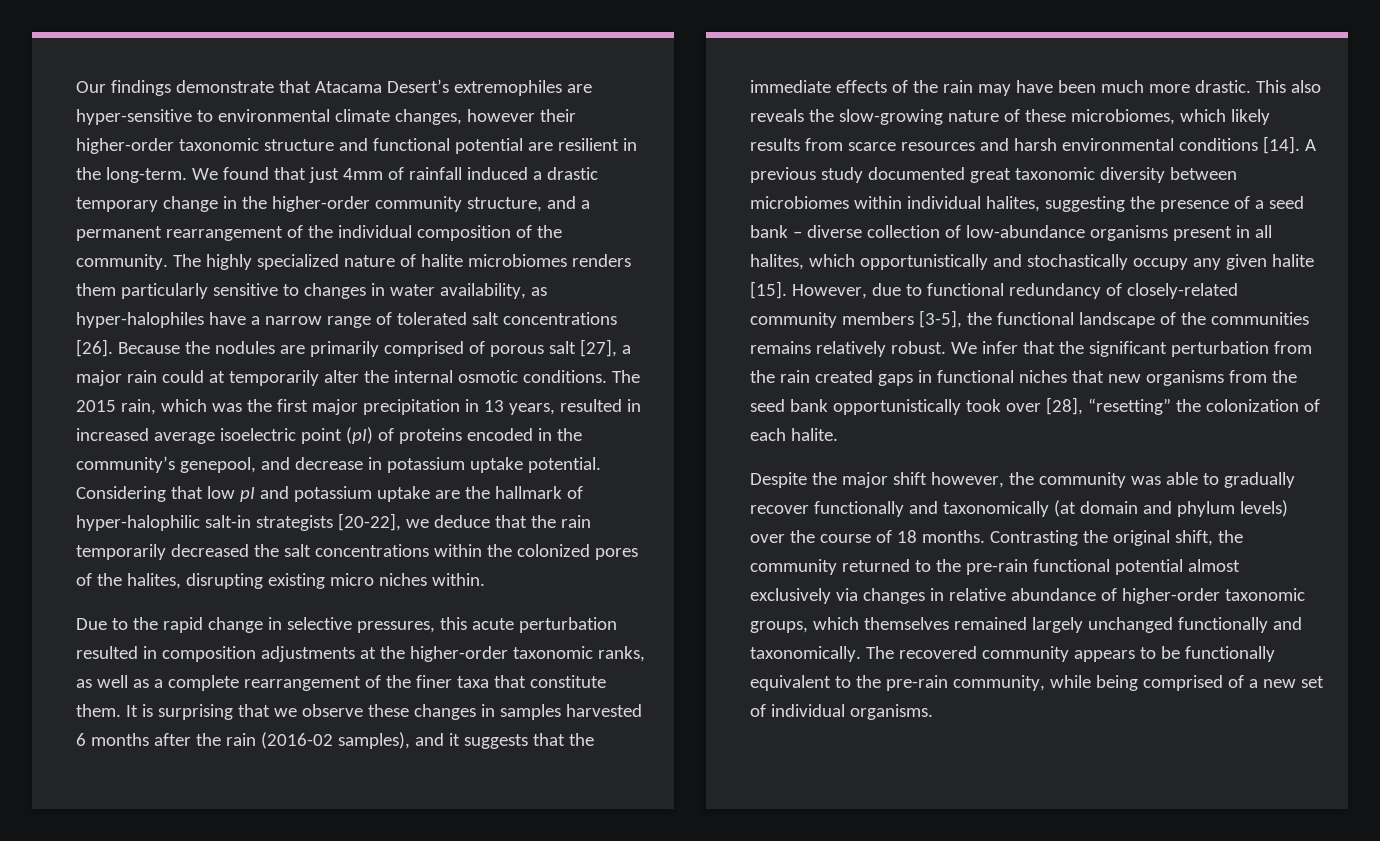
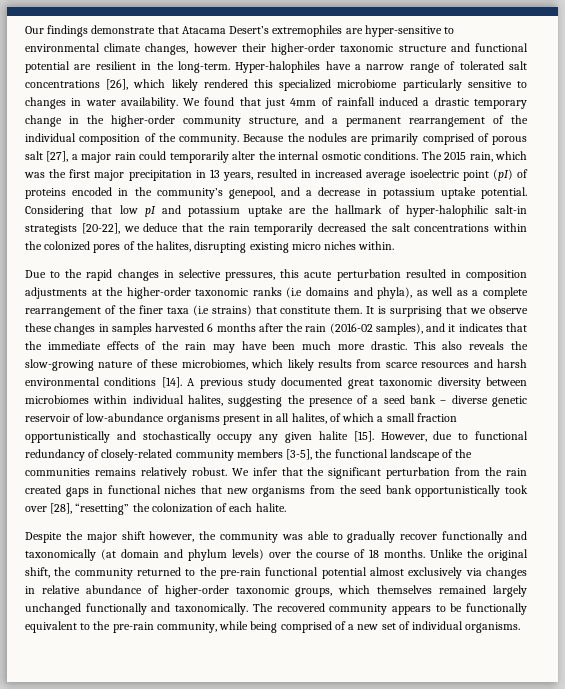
(187, 175) none -> [235,61,527,73] [25,79,527,91] [25,97,178,109] Hyper-halophiles have a narrow range of tolerated salt concentrations [26], which likely rendered this specialized microbiome particularly sensitive to changes in water availability.
[172,254,631,270] [76,283,547,299] [76,312,617,328] [76,339,113,357] The highly specialized nature of halite microbiomes renders them particularly sensitive to changes in water availability, as hyper-halophiles have a narrow range of tolerated salt concentrations [26]. -> (239, 139) none
[208,371,225,383] at -> (167, 155) none
(290, 463) none -> [306,190,313,196] a
[207,617,263,633] change -> [117,269,159,281] changes
[597,646,645,662] ranks, -> [252,287,413,299] ranks (i.e domains and phyla),
(489, 682) none -> [192,305,252,316] (i.e strains)
[463,734,528,749] suggests -> [458,323,503,332] indicates
[866,225,940,238] collection -> [492,396,528,407] [25,414,70,422] genetic reservoir
[808,254,855,267] which -> [329,413,457,422] of which a small fraction
[989,530,1078,546] Contrasting -> [430,549,464,558] Unlike

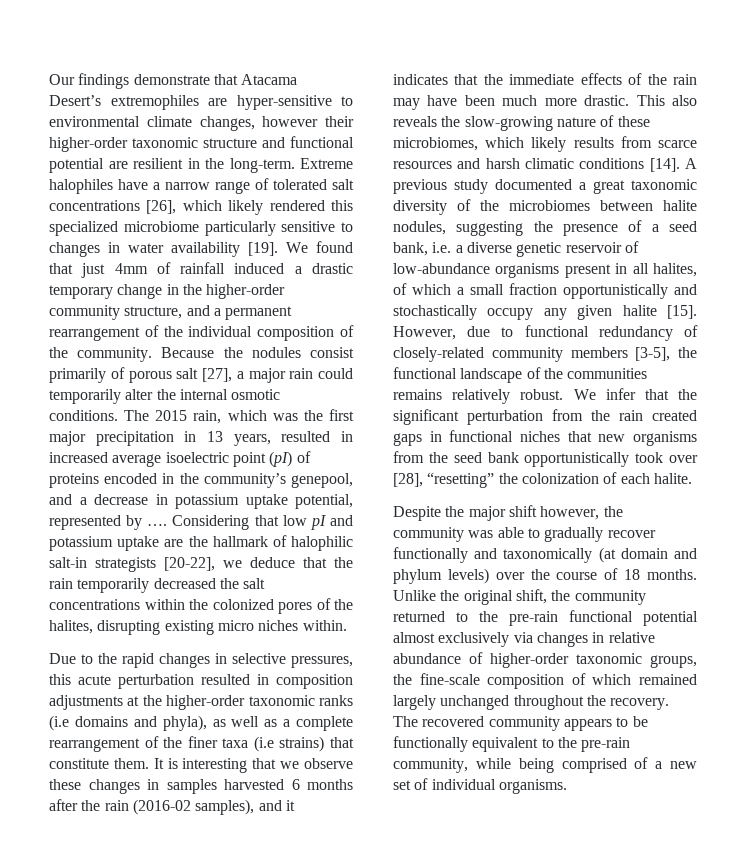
[235,61,321,73] Hyper-halophiles -> [300,158,353,169] [49,179,113,194] Extreme halophiles
[120,97,178,109] availability. -> [171,242,278,257] availability [19].
[351,133,474,145] are primarily comprised -> [309,347,354,358] [49,368,106,383] consist primarily
[481,187,528,199] potential. -> [295,494,353,509] [49,515,168,530] potential, represented by ….
[405,205,488,217] hyper-halophilic -> [290,536,353,551] halophilic
[390,306,443,317] surprising -> [182,758,248,773] interesting
[25,377,100,386] environmental -> [525,158,574,169] climatic
(343, 381) none -> [579,182,586,190] a
[485,377,527,386] [25,395,223,406] between microbiomes within individual halites, -> [457,199,697,211] [393,221,446,235] of the microbiomes between halite nodules,
[410,395,447,404] bank – -> [393,242,463,256] bank, i.e. a
[338,585,527,597] [25,603,249,615] which themselves remained largely unchanged functionally and taxonomically. -> [393,673,697,689] [393,695,670,710] the fine-scale composition of which remained largely unchanged throughout the recovery.

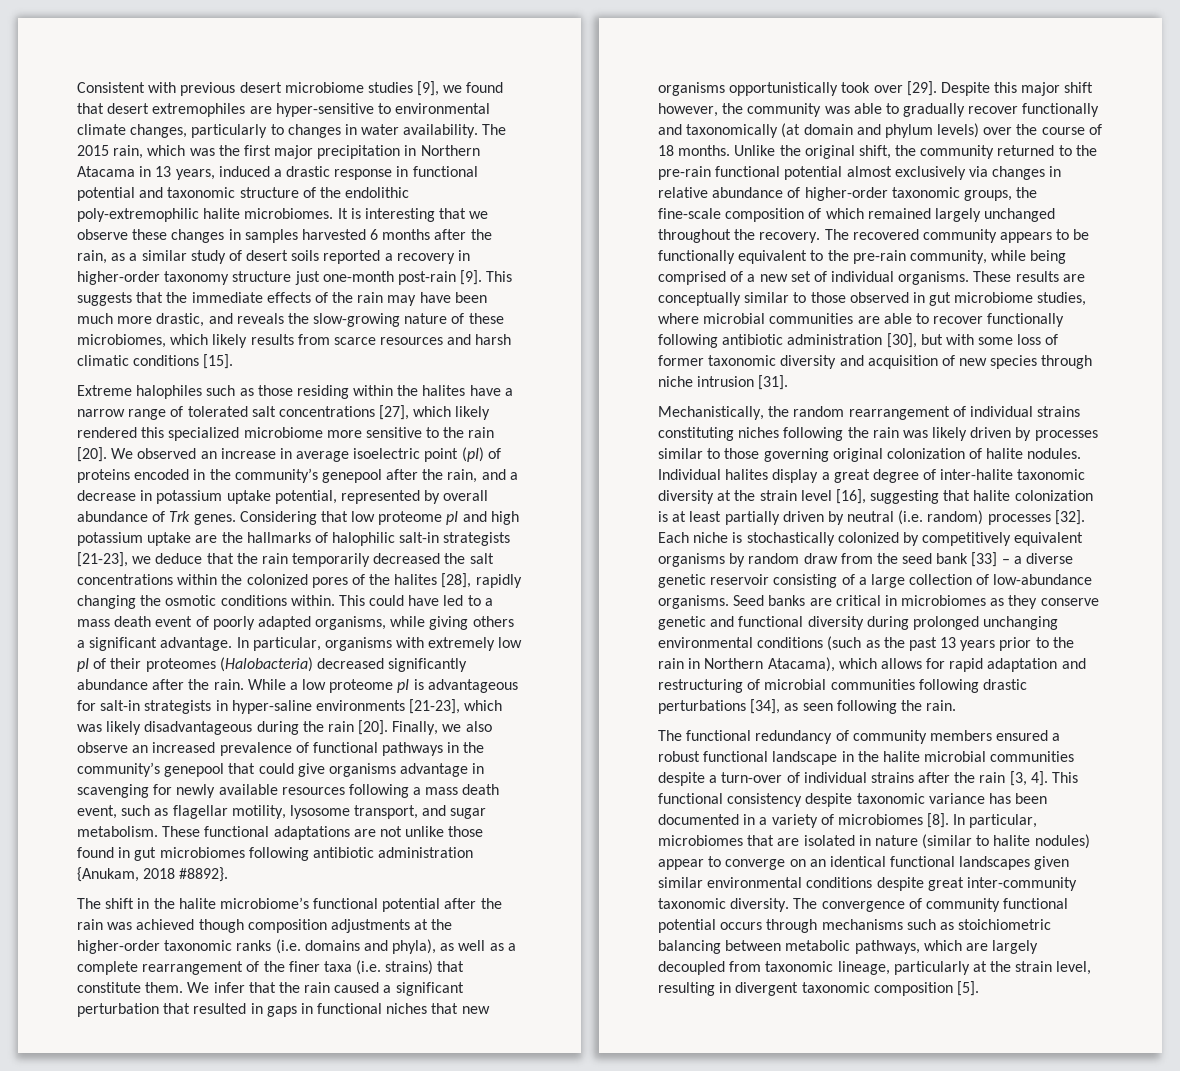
[49,73,298,89] [49,95,101,106] Our findings demonstrate that Atacama Desert’s -> [77,81,504,96] [77,103,150,114] Consistent with previous desert microbiome studies [9], we found that desert
[262,116,354,127] [49,136,354,152] [49,158,353,173] [49,178,354,194] [49,200,353,215] [49,221,353,236] [49,241,353,257] [49,262,353,278] [49,284,286,299] [49,305,293,320] [49,325,355,341] [49,347,354,362] [49,367,353,383] [49,389,281,404] [49,410,118,421] however their higher-order taxonomic structure and functional potential are resilient in the long-term. Extreme halophiles have a narrow range of tolerated salt concentrations [26], which likely rendered this specialized microbiome particularly sensitive to changes in water availability [19]. We found that just 4mm of rainfall induced a drastic temporary change in the higher-order community structure, and a permanent rearrangement of the individual composition of the community. Because the nodules consist primarily of porous salt [27], a major rain could temporarily alter the internal osmotic conditions. -> [191,124,479,138] particularly to changes in water availability.
[206,431,353,446] [49,451,311,467] [49,473,354,488] [49,494,353,509] [49,515,353,530] [49,535,353,551] [49,557,353,572] [49,578,266,593] [49,598,353,614] [49,620,347,635] [49,653,353,668] [49,674,353,689] [49,695,354,710] [49,715,353,731] [49,736,354,752] [49,758,149,769] 13 years, resulted in increased average isoelectric point (pI) of proteins encoded in the community’s genepool, and a decrease in potassium uptake potential, represented by …. Considering that low pI and potassium uptake are the hallmark of halophilic salt-in strategists [20-22], we deduce that the rain temporarily decreased the salt concentrations within the colonized pores of the halites, disrupting existing micro niches within. // Due to the rapid changes in selective pressures, this acute perturbation resulted in composition adjustments at the higher-order taxonomic ranks (i.e domains and phyla), as well as a complete rearrangement of the finer taxa (i.e strains) that constitute them. -> [420,145,480,156] [77,166,478,180] [77,187,410,201] [77,208,334,222] Northern Atacama in 13 years, induced a drastic response in functional potential and taxonomic structure of the endolithic poly-extremophilic halite microbiomes.
[104,799,295,815] [393,74,448,85] rain (2016-02 samples), and it indicates -> [77,250,471,264] [77,270,513,285] [77,292,132,306] rain, as a similar study of desert soils reported a recovery in higher-order taxonomy structure just one-month post-rain [9]. This suggests
[584,95,697,106] drastic. This also -> [156,313,233,327] drastic, and
[649,158,697,172] [393,179,697,194] [393,199,697,215] [393,220,697,236] [393,241,639,257] [393,263,697,278] [393,283,697,299] [393,305,697,320] [393,325,698,341] [393,347,697,362] [393,367,648,383] [393,388,697,404] [393,409,697,425] [14]. A previous study documented a great taxonomic diversity of the microbiomes between halite nodules, suggesting the presence of a seed bank, i.e. a diverse genetic reservoir of low-abundance organisms present in all halites, of which a small fraction opportunistically and stochastically occupy any given halite [15]. However, due to functional redundancy of closely-related community members [3-5], the functional landscape of the communities remains relatively robust. We infer that the significant perturbation from the rain created -> [203,354,234,369] [77,385,513,399] [77,405,491,420] [77,427,495,441] [77,447,501,462] [77,468,518,483] [77,490,489,504] [77,511,519,525] [77,532,511,546] [77,552,494,567] [77,573,522,588] [77,595,493,609] [77,616,514,630] [77,637,523,651] [77,657,468,672] [77,679,518,693] [77,699,503,714] [77,720,492,735] [77,742,485,756] [77,762,485,777] [77,784,500,798] [77,805,487,819] [77,826,484,840] [77,847,474,861] [77,867,229,882] [77,897,502,912] [77,919,453,933] [77,939,516,954] [77,960,465,975] [77,982,464,996] [77,1003,263,1017] [15]. // Extreme halophiles such as those residing within the halites have a narrow range of tolerated salt concentrations [27], which likely rendered this specialized microbiome more sensitive to the rain [20]. We observed an increase in average isoelectric point (pI) of proteins encoded in the community’s genepool after the rain, and a decrease in potassium uptake potential, represented by overall abundance of Trk genes. Considering that low proteome pI and high potassium uptake are the hallmarks of halophilic salt-in strategists [21-23], we deduce that the rain temporarily decreased the salt concentrations within the colonized pores of the halites [28], rapidly changing the osmotic conditions within. This could have led to a mass death event of poorly adapted organisms, while giving others a significant advantage. In particular, organisms with extremely low pI of their proteomes (Halobacteria) decreased significantly abundance after the rain. While a low proteome pI is advantageous for salt-in strategists in hyper-saline environments [21-23], which was likely disadvantageous during the rain [20]. Finally, we also observe an increased prevalence of functional pathways in the community’s genepool that could give organisms advantage in scavenging for newly available resources following a mass death event, such as flagellar motility, lysosome transport, and sugar metabolism. These functional adaptations are not unlike those found in gut microbiomes following antibiotic administration {Anukam, 2018 #8892}. // The shift in the halite microbiome’s functional potential after the rain was achieved though composition adjustments at the higher-order taxonomic ranks (i.e. domains and phyla), as well as a complete rearrangement of the finer taxa (i.e. strains) that constitute them. We infer that the rain caused a significant perturbation that resulted in
[393,451,698,467] [393,472,692,488] [393,506,465,521] from the seed bank opportunistically took over [28], “resetting” the colonization of each halite. // Despite the -> [729,81,1018,96] opportunistically took over [29]. Despite this
(567, 786) none -> [973,271,1085,282] [658,292,1087,306] [658,313,1065,327] [658,333,1059,348] [658,355,1093,369] [658,375,789,390] [658,406,1081,420] [658,427,1098,441] [658,448,1082,462] [658,469,1086,483] [658,489,1093,504] [658,510,1085,525] [658,532,1084,546] [658,552,1074,567] [658,574,1093,588] [658,595,1099,609] [658,616,1059,630] [658,636,1074,651] [658,657,1086,672] [658,679,1027,693] [658,699,957,714] [658,730,1061,744] [658,751,1075,765] [658,771,1079,786] [658,793,1048,807] [658,813,1038,828] [658,834,1090,849] [658,856,1070,870] [658,877,1077,891] [658,898,1069,912] [658,919,1052,933] [658,940,1039,954] [658,961,1092,975] [658,981,979,996] These results are conceptually similar to those observed in gut microbiome studies, where microbial communities are able to recover functionally following antibiotic administration [30], but with some loss of former taxonomic diversity and acquisition of new species through niche intrusion [31]. // Mechanistically, the random rearrangement of individual strains constituting niches following the rain was likely driven by processes similar to those governing original colonization of halite nodules. Individual halites display a great degree of inter-halite taxonomic diversity at the strain level [16], suggesting that halite colonization is at least partially driven by neutral (i.e. random) processes [32]. Each niche is stochastically colonized by competitively equivalent organisms by random draw from the seed bank [33] – a diverse genetic reservoir consisting of a large collection of low-abundance organisms. Seed banks are critical in microbiomes as they conserve genetic and functional diversity during prolonged unchanging environmental conditions (such as the past 13 years prior to the rain in Northern Atacama), which allows for rapid adaptation and restructuring of microbial communities following drastic perturbations [34], as seen following the rain. // The functional redundancy of community members ensured a robust functional landscape in the halite microbial communities despite a turn-over of individual strains after the rain [3, 4]. This functional consistency despite taxonomic variance has been documented in a variety of microbiomes [8]. In particular, microbiomes that are isolated in nature (similar to halite nodules) appear to converge on an identical functional landscapes given similar environmental conditions despite great inter-community taxonomic diversity. The convergence of community functional potential occurs through mechanisms such as stoichiometric balancing between metabolic pathways, which are largely decoupled from taxonomic lineage, particularly at the strain level, resulting in divergent taxonomic composition [5].

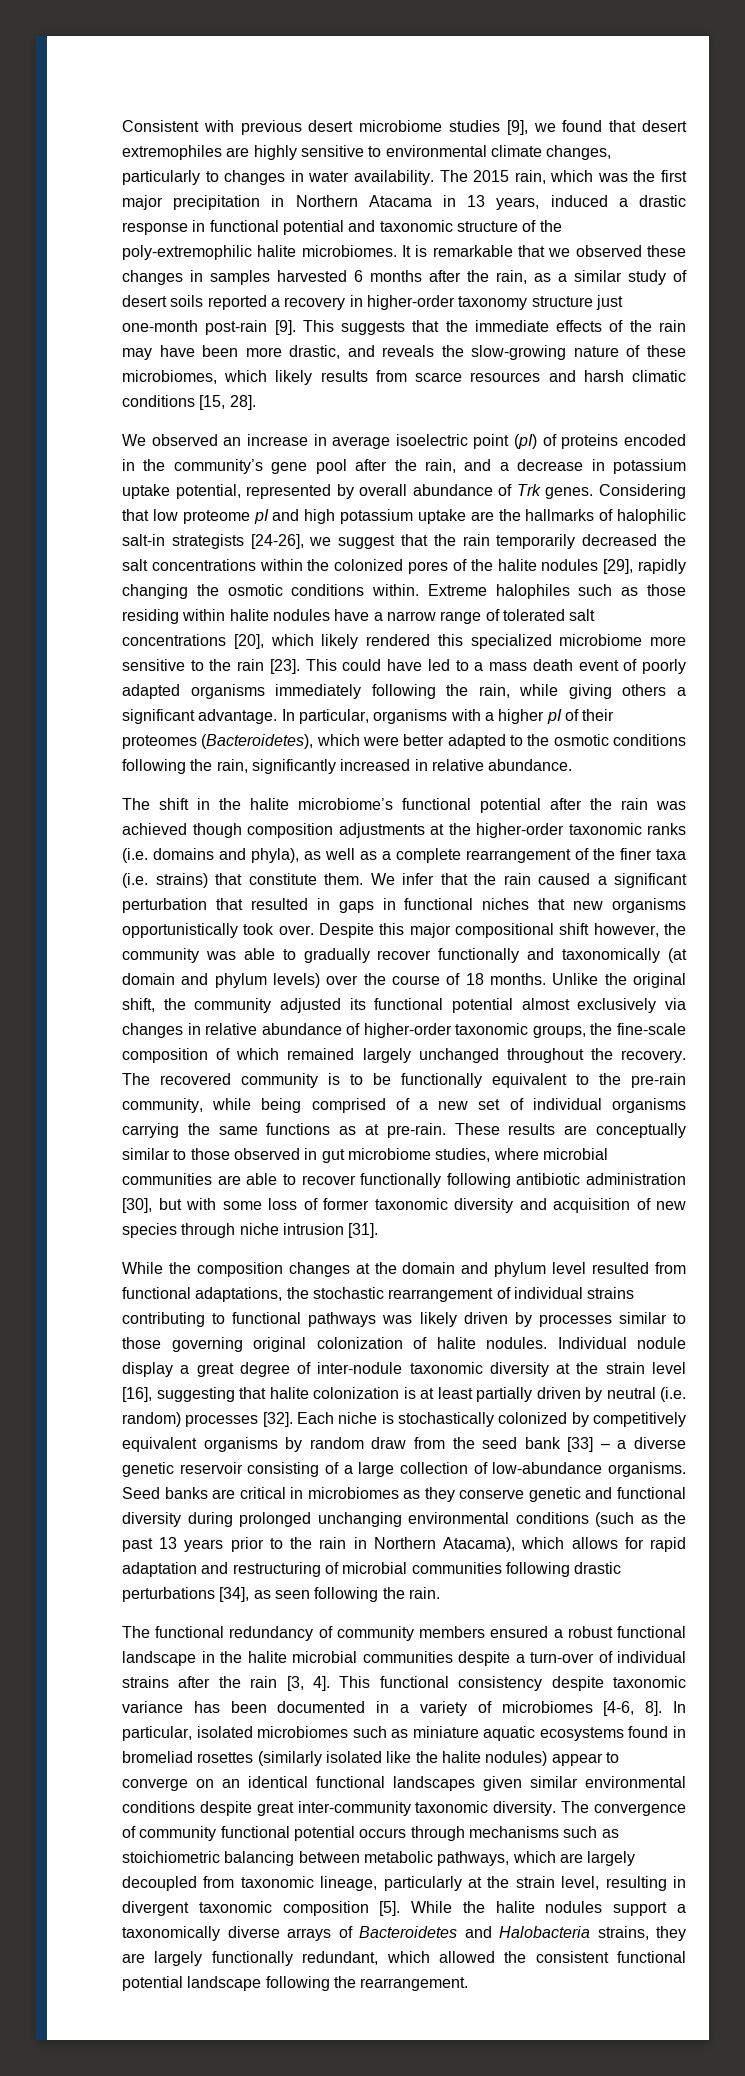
[275,103,374,117] hyper-sensitive -> [253,145,364,160] highly sensitive
[345,187,410,198] endolithic -> (562, 226) none
[364,208,435,222] interesting -> [432,245,513,257] remarkable
[77,229,128,240] observe -> [575,245,642,257] observed
[77,313,113,324] much -> (239, 351) none
[203,354,234,369] [77,385,513,399] [77,405,491,420] [77,427,495,441] [77,447,107,462] [15]. // Extreme halophiles such as those residing within the halites have a narrow range of tolerated salt concentrations [27], which likely rendered this specialized microbiome more sensitive to the rain [20]. -> [199,395,256,410] [15, 28]. //
[321,469,382,483] genepool -> [271,459,347,474] gene pool
[77,552,203,567] [21-23], we deduce -> [250,534,396,549] [24-26], we suggest
[394,573,472,588] halites [28], -> [497,559,634,574] halite nodules [29],
(335, 600) none -> [427,584,686,599] [122,609,596,624] [122,634,686,649] [122,659,300,674] Extreme halophiles such as those residing within halite nodules have a narrow range of tolerated salt concentrations [20], which likely rendered this specialized microbiome more sensitive to the rain [23].
[315,616,387,630] organisms, -> [190,684,510,699] organisms immediately following the rain,
[428,637,523,651] extremely low -> [484,709,545,724] a higher
[219,657,468,672] [77,679,518,693] [77,699,503,714] [77,720,492,735] [77,742,485,756] [77,762,485,777] [77,784,500,798] [77,805,487,819] [77,826,484,840] [77,847,474,861] [77,867,229,882] (Halobacteria) decreased significantly abundance after the rain. While a low proteome pI is advantageous for salt-in strategists in hyper-saline environments [21-23], which was likely disadvantageous during the rain [20]. Finally, we also observe an increased prevalence of functional pathways in the community’s genepool that could give organisms advantage in scavenging for newly available resources following a mass death event, such as flagellar motility, lysosome transport, and sugar metabolism. These functional adaptations are not unlike those found in gut microbiomes following antibiotic administration {Anukam, 2018 #8892}. -> [201,734,686,749] [122,759,573,774] (Bacteroidetes), which were better adapted to the osmotic conditions following the rain, significantly increased in relative abundance.
[873,81,937,96] over [29]. -> [278,925,314,935] over.
(1061, 89) none -> [454,923,554,938] compositional
[997,145,1097,156] [658,166,711,180] returned to the pre-rain -> [280,998,366,1013] adjusted its
[1000,232,1053,243] appears -> [328,1073,340,1085] is
[898,271,970,285] organisms. -> [611,1098,686,1113] [122,1123,446,1138] organisms carrying the same functions as at pre-rain.
[658,406,1081,420] [658,427,899,441] Mechanistically, the random rearrangement of individual strains constituting niches following the rain -> [122,1262,687,1277] [122,1287,635,1302] [122,1312,377,1327] While the composition changes at the domain and phylum level resulted from functional adaptations, the stochastic rearrangement of individual strains contributing to functional pathways
[725,469,769,480] halites -> [637,1337,686,1349] nodule
[940,469,1014,480] inter-halite -> [317,1362,403,1374] inter-nodule
[927,813,1038,828] [658,834,990,849] [8]. In particular, microbiomes that are isolated in nature (similar to -> [603,1701,686,1716] [122,1726,686,1741] [122,1751,438,1766] [4-6, 8]. In particular, isolated microbiomes such as miniature aquatic ecosystems found in bromeliad rosettes (similarly isolated like the
(979, 988) none -> [411,1901,686,1916] [122,1926,686,1941] [122,1951,686,1966] [122,1976,469,1991] While the halite nodules support a taxonomically diverse arrays of Bacteroidetes and Halobacteria strains, they are largely functionally redundant, which allowed the consistent functional potential landscape following the rearrangement.

